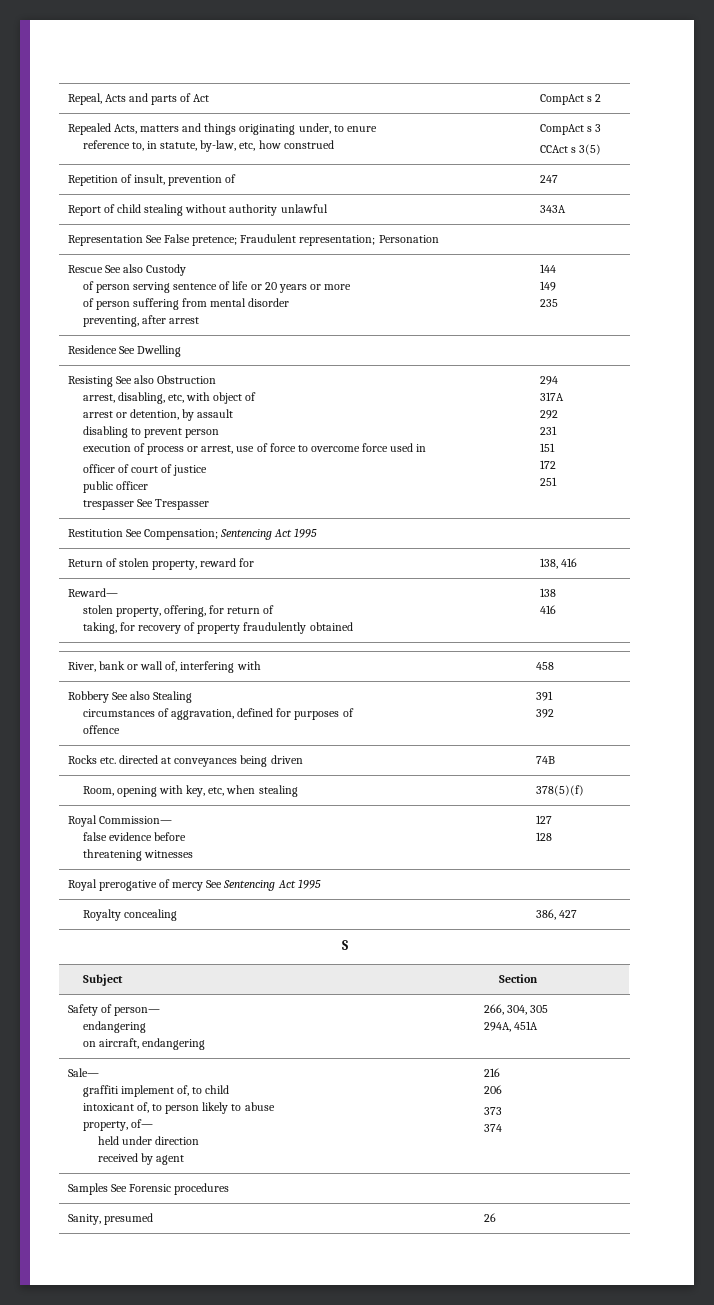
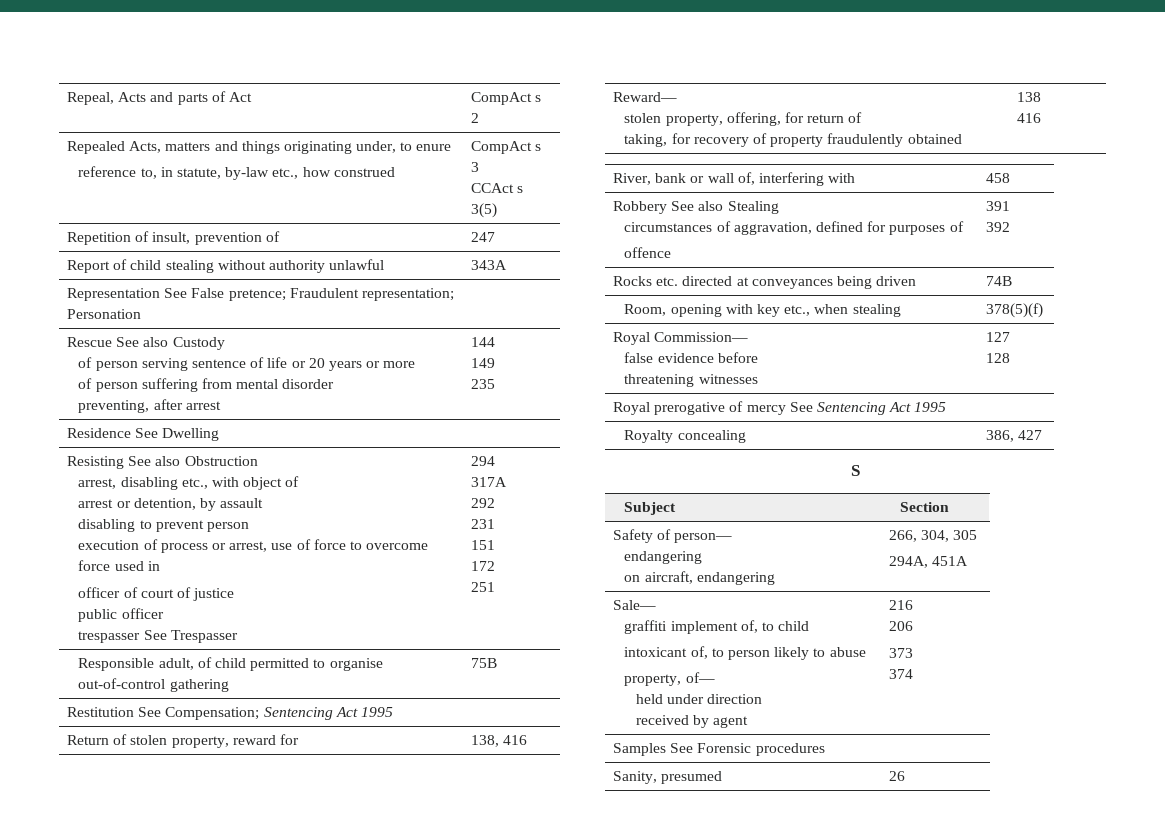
[200,140,256,152] by-law, etc, -> [225,167,299,180] by-law etc.,
[118,392,185,404] disabling, etc, -> [120,477,208,490] disabling etc.,
(557, 481) none -> [78,657,383,671] [78,678,229,692] [470,658,497,668] // Responsible adult, of child permitted to organise out-of-control gathering | 75B
[186,785,225,797] key, etc, -> [756,304,811,317] key etc.,

